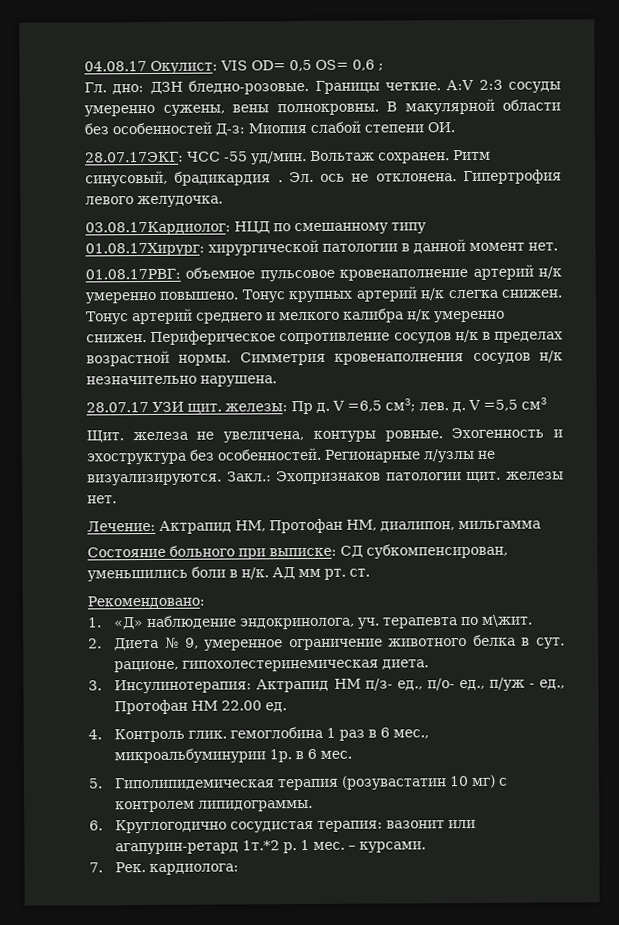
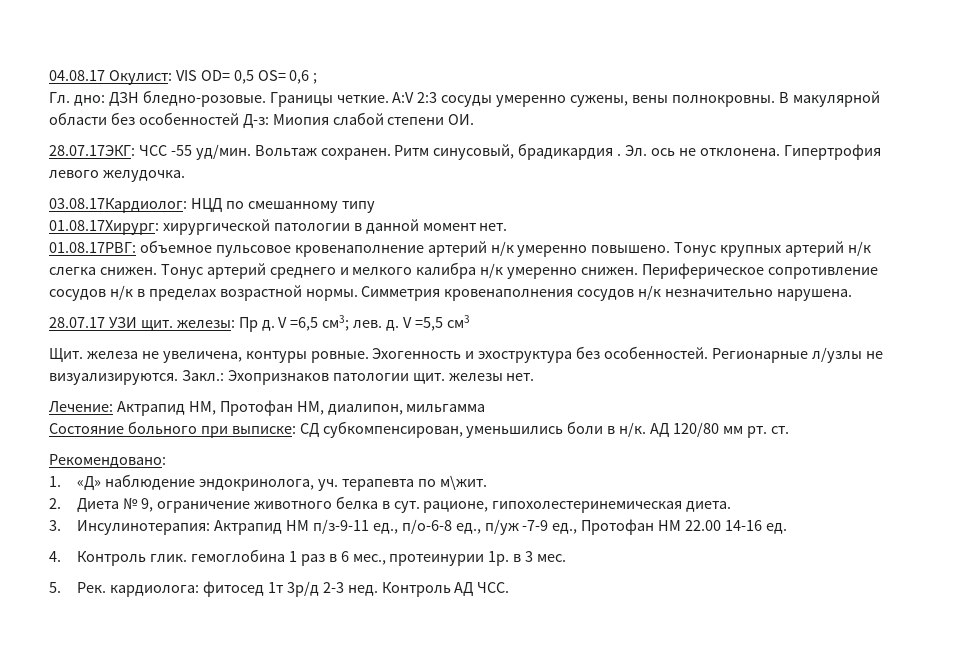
(295, 573) none -> [673,422,720,437] 120/80
[204,639,284,651] умеренное -> (153, 505) none
[364,678,455,691] п/з- ед., п/о- -> [312,519,452,534] п/з-9-11 ед., п/о-6-8
[528,683,535,688] - -> [522,520,549,531] -7-9
(263, 705) none -> [725,520,763,531] 14-16
[114,748,267,764] микроальбуминурии -> [389,554,485,566] протеинурии
[307,748,318,760] 6 -> [525,551,534,562] 3
[114,774,509,791] [115,799,314,813] [89,819,477,834] [115,840,427,855] [89,862,240,876] Гиполипидемическая терапия (розувастатин 10 мг) с контролем липидограммы. // 6. Круглогодично сосудистая терапия: вазонит или агапурин-ретард 1т.*2 р. 1 мес. – курсами. // 7. Рек. кардиолога: -> [77,581,510,597] Рек. кардиолога: фитосед 1т 3р/д 2-3 нед. Контроль АД ЧСС.

